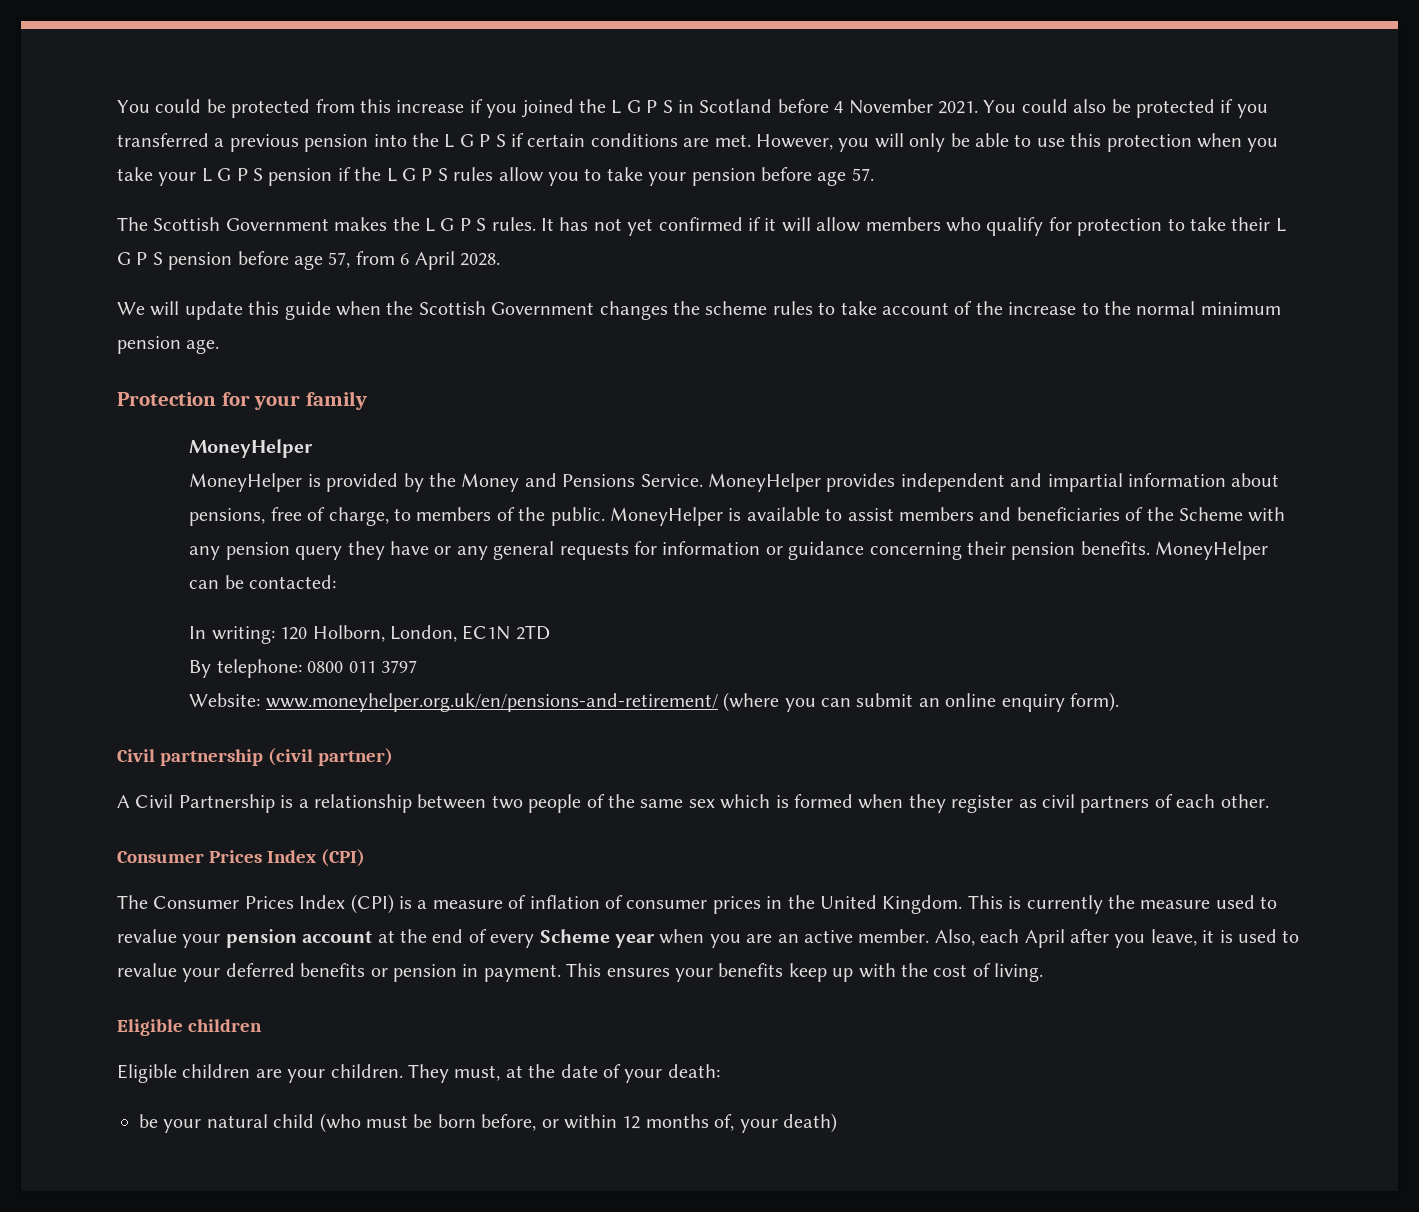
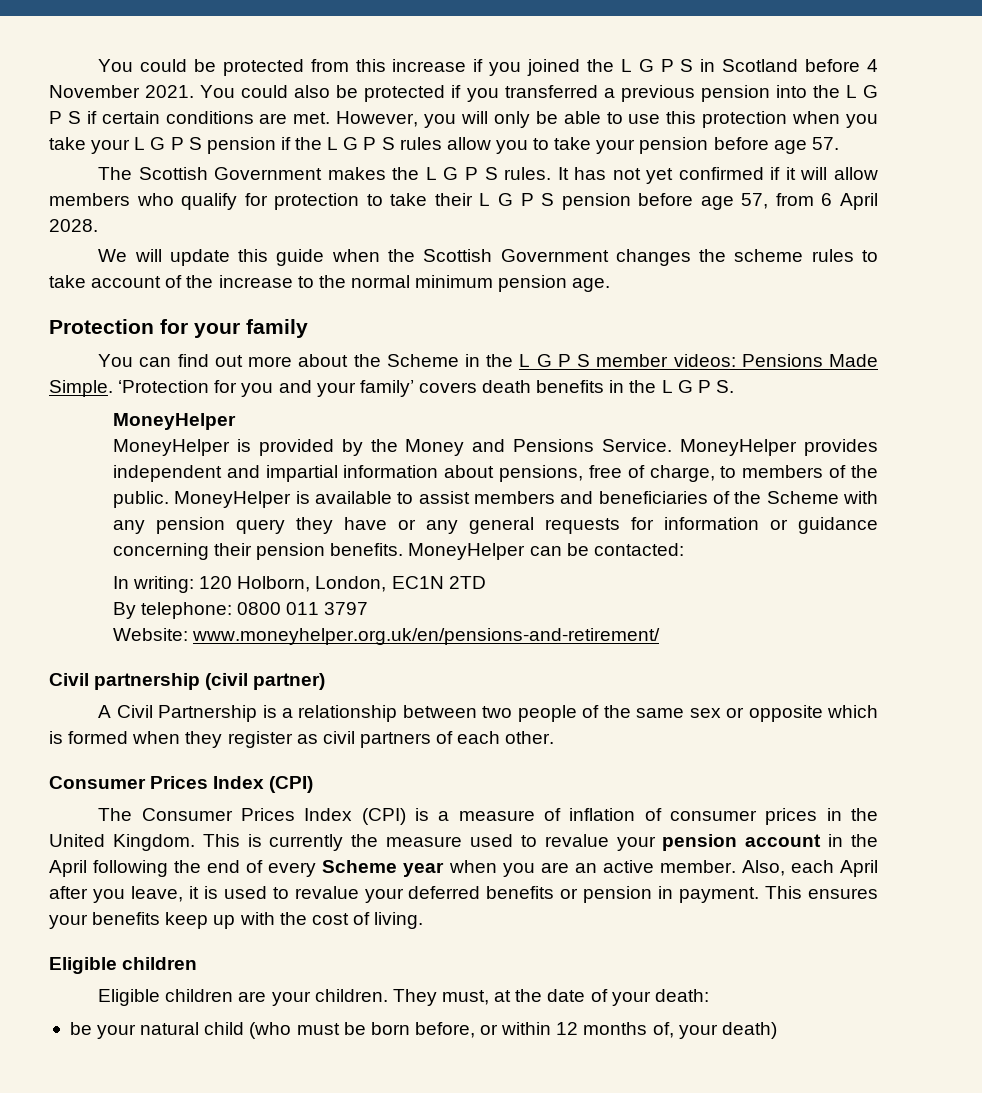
(368, 400) none -> [98,354,878,367] [49,380,734,397] // You can find out more about the Scheme in the L G P S member videos: Pensions Made Simple. ‘Protection for you and your family’ covers death benefits in the L G P S.
[723,692,1119,712] (where you can submit an online enquiry form). -> (660, 636) none
(715, 803) none -> [726,705,823,722] or opposite
[377,930,395,943] at -> [828,834,879,847] [49,860,169,877] in the April following

